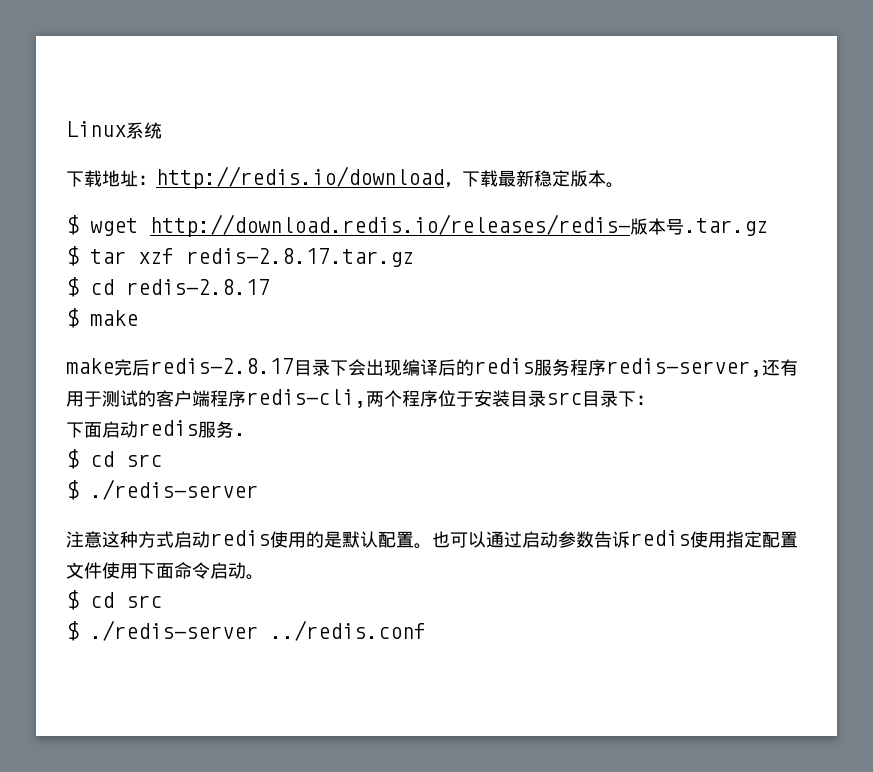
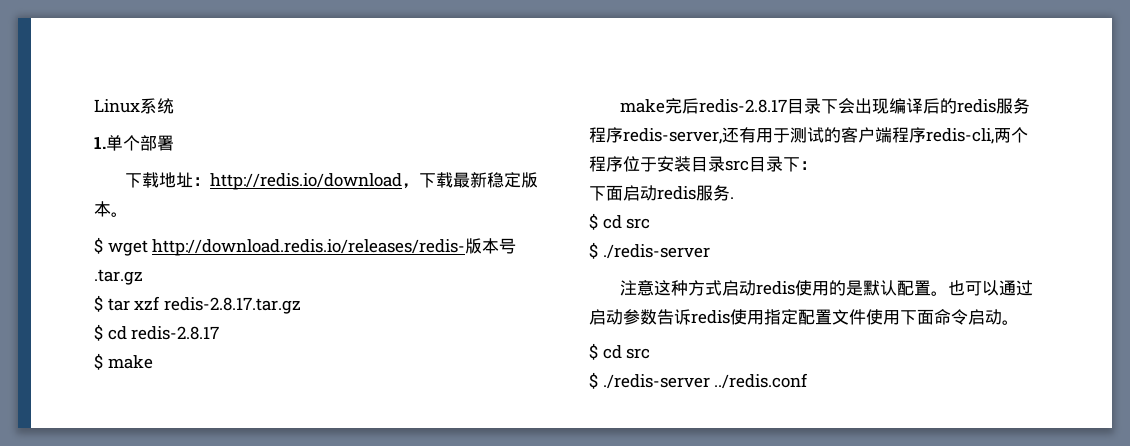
(162, 130) none -> [94,135,174,151] // 1.单个部署

